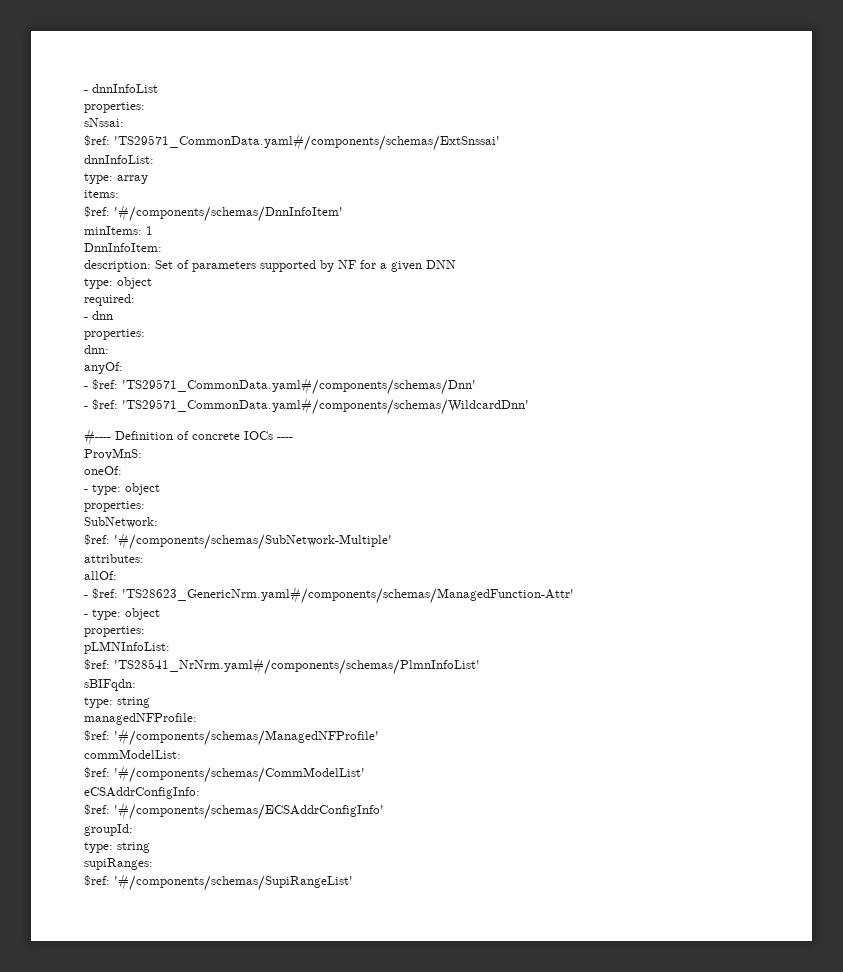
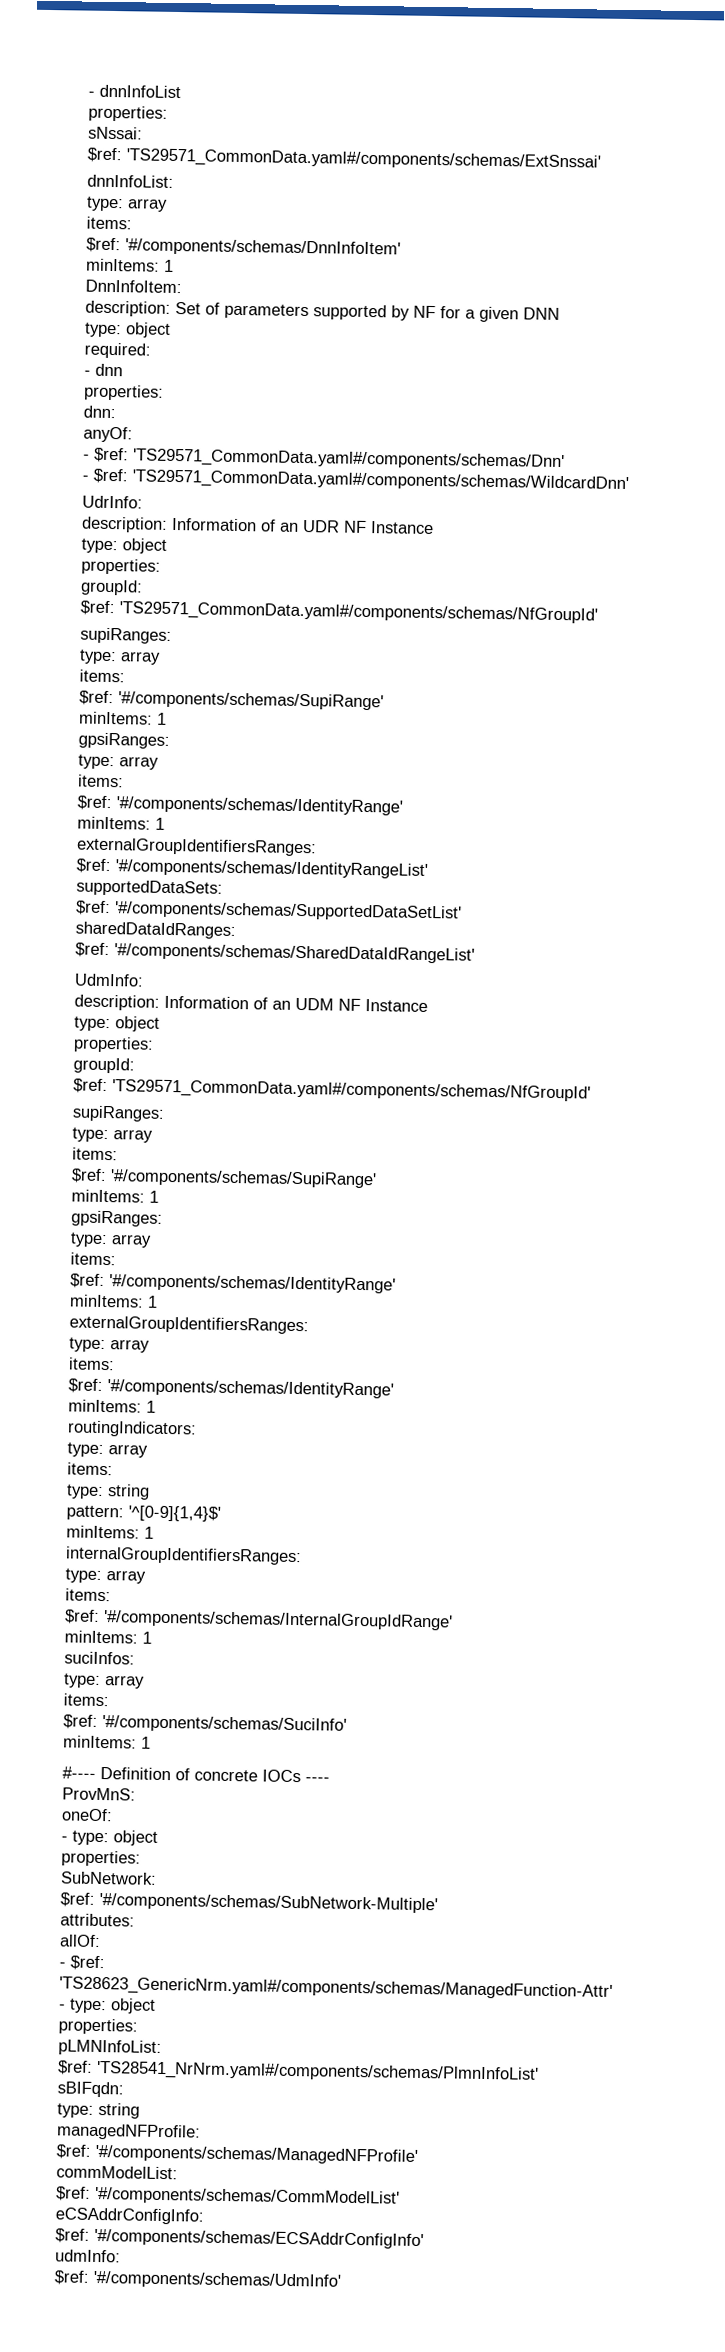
(529, 406) none -> [82,495,143,509] [81,516,434,535] [81,538,167,554] [81,558,161,575] [80,579,143,596] [80,600,598,625] [80,627,172,644] [79,649,161,665] [79,669,125,683] [79,690,384,711] [78,711,167,725] [78,732,170,749] [78,754,159,770] [78,774,124,788] [77,795,403,816] [77,816,165,830] [76,837,317,857] [76,858,428,879] [76,879,223,897] [76,900,462,922] [75,921,236,940] [75,942,475,964] [74,973,144,987] [74,994,428,1012] [74,1016,160,1032] [73,1036,154,1053] [73,1057,135,1074] [73,1078,591,1103] [72,1105,165,1122] [72,1127,153,1143] [72,1147,118,1161] [71,1168,377,1189] [71,1189,159,1203] [71,1210,163,1227] [70,1232,152,1248] [70,1252,116,1266] [70,1273,396,1294] [69,1294,158,1308] [69,1315,309,1335] [69,1337,150,1353] [68,1357,115,1371] [68,1378,394,1399] [68,1399,156,1413] [67,1420,197,1438] [67,1442,148,1458] [67,1462,113,1476] [66,1484,150,1500] [66,1505,221,1522] [66,1525,154,1539] [65,1546,302,1566] [65,1568,146,1584] [65,1588,111,1602] [65,1609,453,1631] [64,1630,152,1644] [64,1651,135,1665] [64,1673,145,1689] [63,1693,109,1707] [63,1714,347,1734] [63,1735,151,1749] // UdrInfo: // description: Information of an UDR NF Instance // type: object // properties: // groupId: // $ref: 'TS29571_CommonData.yaml#/components/schemas/NfGroupId' // supiRanges: // type: array // items: // $ref: '#/components/schemas/SupiRange' // minItems: 1 // gpsiRanges: // type: array // items: // $ref: '#/components/schemas/IdentityRange' // minItems: 1 // externalGroupIdentifiersRanges: // $ref: '#/components/schemas/IdentityRangeList' // supportedDataSets: // $ref: '#/components/schemas/SupportedDataSetList' // sharedDataIdRanges: // $ref: '#/components/schemas/SharedDataIdRangeList' // UdmInfo: // description: Information of an UDM NF Instance // type: object // properties: // groupId: // $ref: 'TS29571_CommonData.yaml#/components/schemas/NfGroupId' // supiRanges: // type: array // items: // $ref: '#/components/schemas/SupiRange' // minItems: 1 // gpsiRanges: // type: array // items: // $ref: '#/components/schemas/IdentityRange' // minItems: 1 // externalGroupIdentifiersRanges: // type: array // items: // $ref: '#/components/schemas/IdentityRange' // minItems: 1 // routingIndicators: // type: array // items: // type: string // pattern: '^[0-9]{1,4}$' // minItems: 1 // internalGroupIdentifiersRanges: // type: array // items: // $ref: '#/components/schemas/InternalGroupIdRange' // minItems: 1 // suciInfos: // type: array // items: // $ref: '#/components/schemas/SuciInfo' // minItems: 1
[84,824,133,836] [84,842,150,853] [84,858,153,870] [84,873,353,891] groupId: // type: string // supiRanges: // $ref: '#/components/schemas/SupiRangeList' -> [55,2249,121,2263] [54,2270,341,2290] udmInfo: // $ref: '#/components/schemas/UdmInfo'

